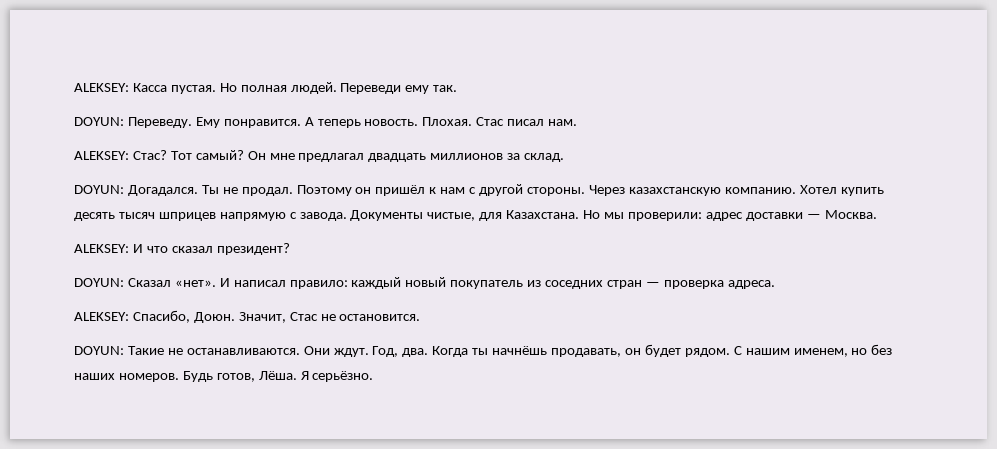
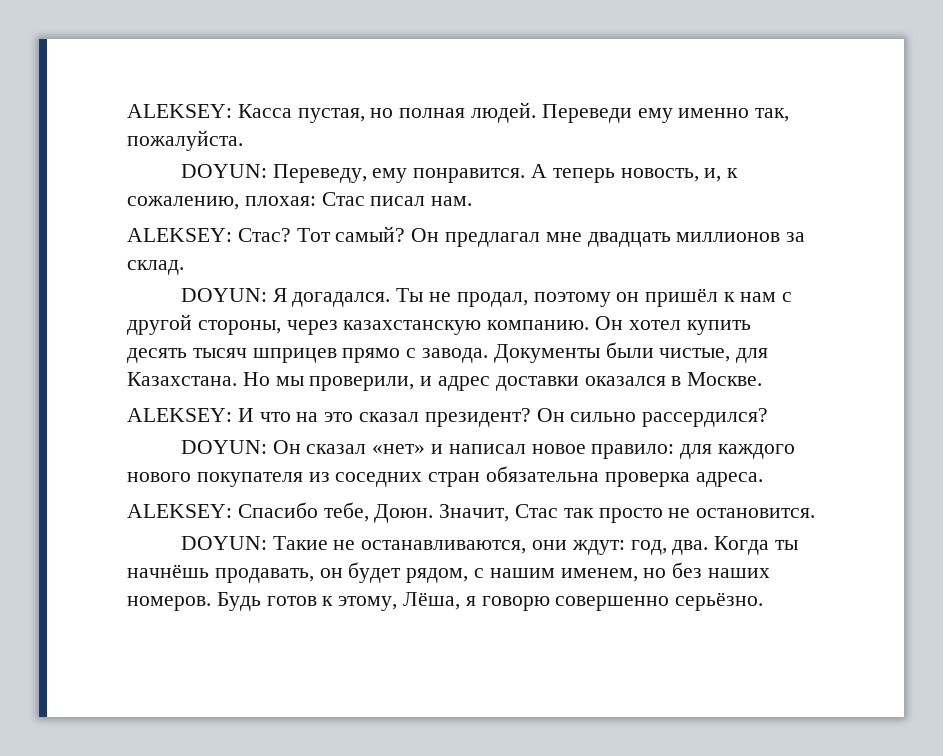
[170,83,237,94] пустая. Но -> [297,108,394,123] пустая, но
[433,85,458,92] [74,117,220,128] так. // DOYUN: Переведу. Ему -> [678,108,790,122] [127,130,243,151] [180,164,408,183] именно так, пожалуйста. // DOYUN: Переведу, ему
[364,117,473,126] новость. Плохая. -> [620,168,739,182] [127,196,316,210] новость, и, к сожалению, плохая:
[269,153,365,162] мне предлагал -> [445,232,582,247] предлагал мне
[127,185,352,196] Догадался. Ты не продал. Поэтому -> [272,288,611,307] Я догадался. Ты не продал, поэтому
[526,185,837,196] стороны. Через казахстанскую компанию. Хотел -> [197,316,681,335] стороны, через казахстанскую компанию. Он хотел
[219,212,286,221] напрямую -> [342,348,401,363] прямо
(424, 215) none -> [605,342,654,358] были
[627,210,877,221] проверили: адрес доставки — Москва. -> [309,372,763,391] проверили, и адрес доставки оказался в Москве.
(168, 249) none -> [296,412,354,422] на это
[74,277,524,289] // DOYUN: Сказал «нет». И написал правило: каждый новый покупатель -> [536,408,769,427] [180,440,796,459] [127,472,303,487] Он сильно рассердился? // DOYUN: Он сказал «нет» и написал новое правило: для каждого нового покупателя
[645,282,660,287] — -> [486,466,600,482] обязательна
[132,310,190,323] Спасибо, -> [237,502,369,522] Спасибо тебе,
(318, 316) none -> [563,508,663,523] так просто
[186,346,399,357] останавливаются. Они ждут. Год, -> [361,540,667,555] останавливаются, они ждут: год,
[684,346,742,357] рядом. С -> [406,568,485,583] рядом, с
[216,371,309,382] готов, Лёша. Я -> [266,592,670,611] готов к этому, Лёша, я говорю совершенно

